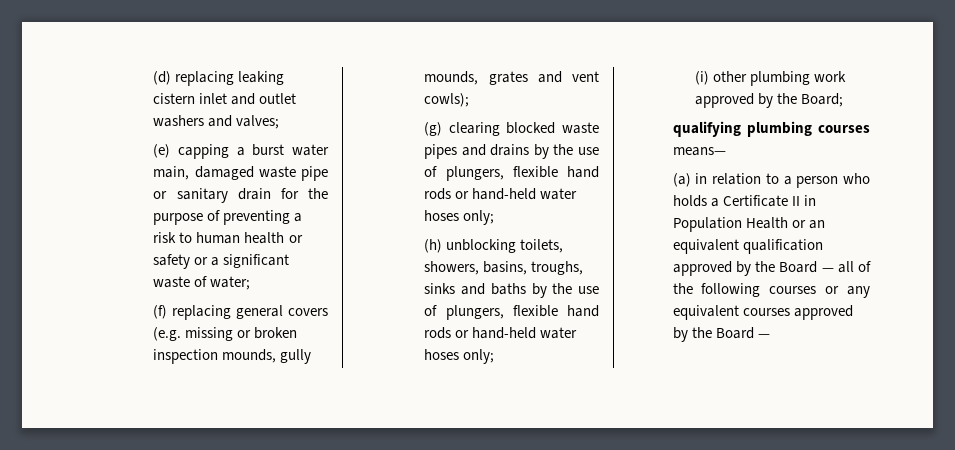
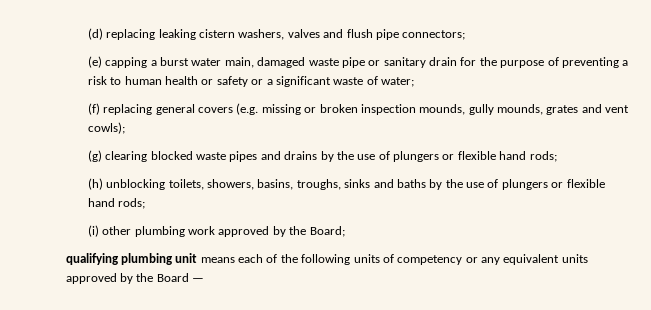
[199,93,297,105] [153,115,280,129] inlet and outlet washers and valves; -> [238,29,466,40] washers, valves and flush pipe connectors;
[445,166,599,181] [424,188,578,200] [424,210,495,225] plungers, flexible hand rods or hand-held water hoses only; -> [393,151,557,162] plungers or flexible hand rods;
[445,305,599,320] [424,327,578,339] [424,349,495,364] plungers, flexible hand rods or hand-held water hoses only; -> [501,179,605,190] [87,198,146,209] plungers or flexible hand rods;
[818,125,870,133] [672,147,726,156] [672,173,870,188] [672,195,816,207] [672,217,825,232] [672,239,823,254] [672,261,871,276] [672,283,870,298] [672,305,853,320] [672,327,770,342] courses means— // (a) in relation to a person who holds a Certificate II in Population Health or an equivalent qualification approved by the Board — all of the following courses or any equivalent courses approved by the Board — -> [175,253,588,265] [65,273,205,284] unit means each of the following units of competency or any equivalent units approved by the Board —

